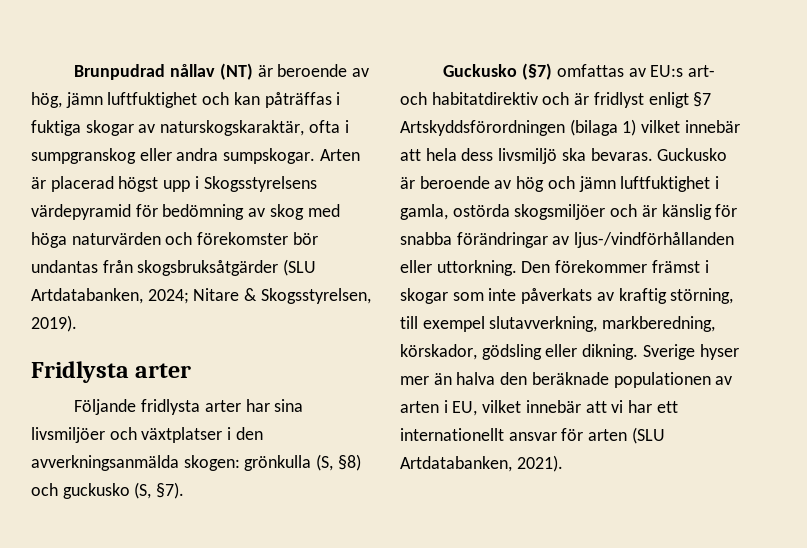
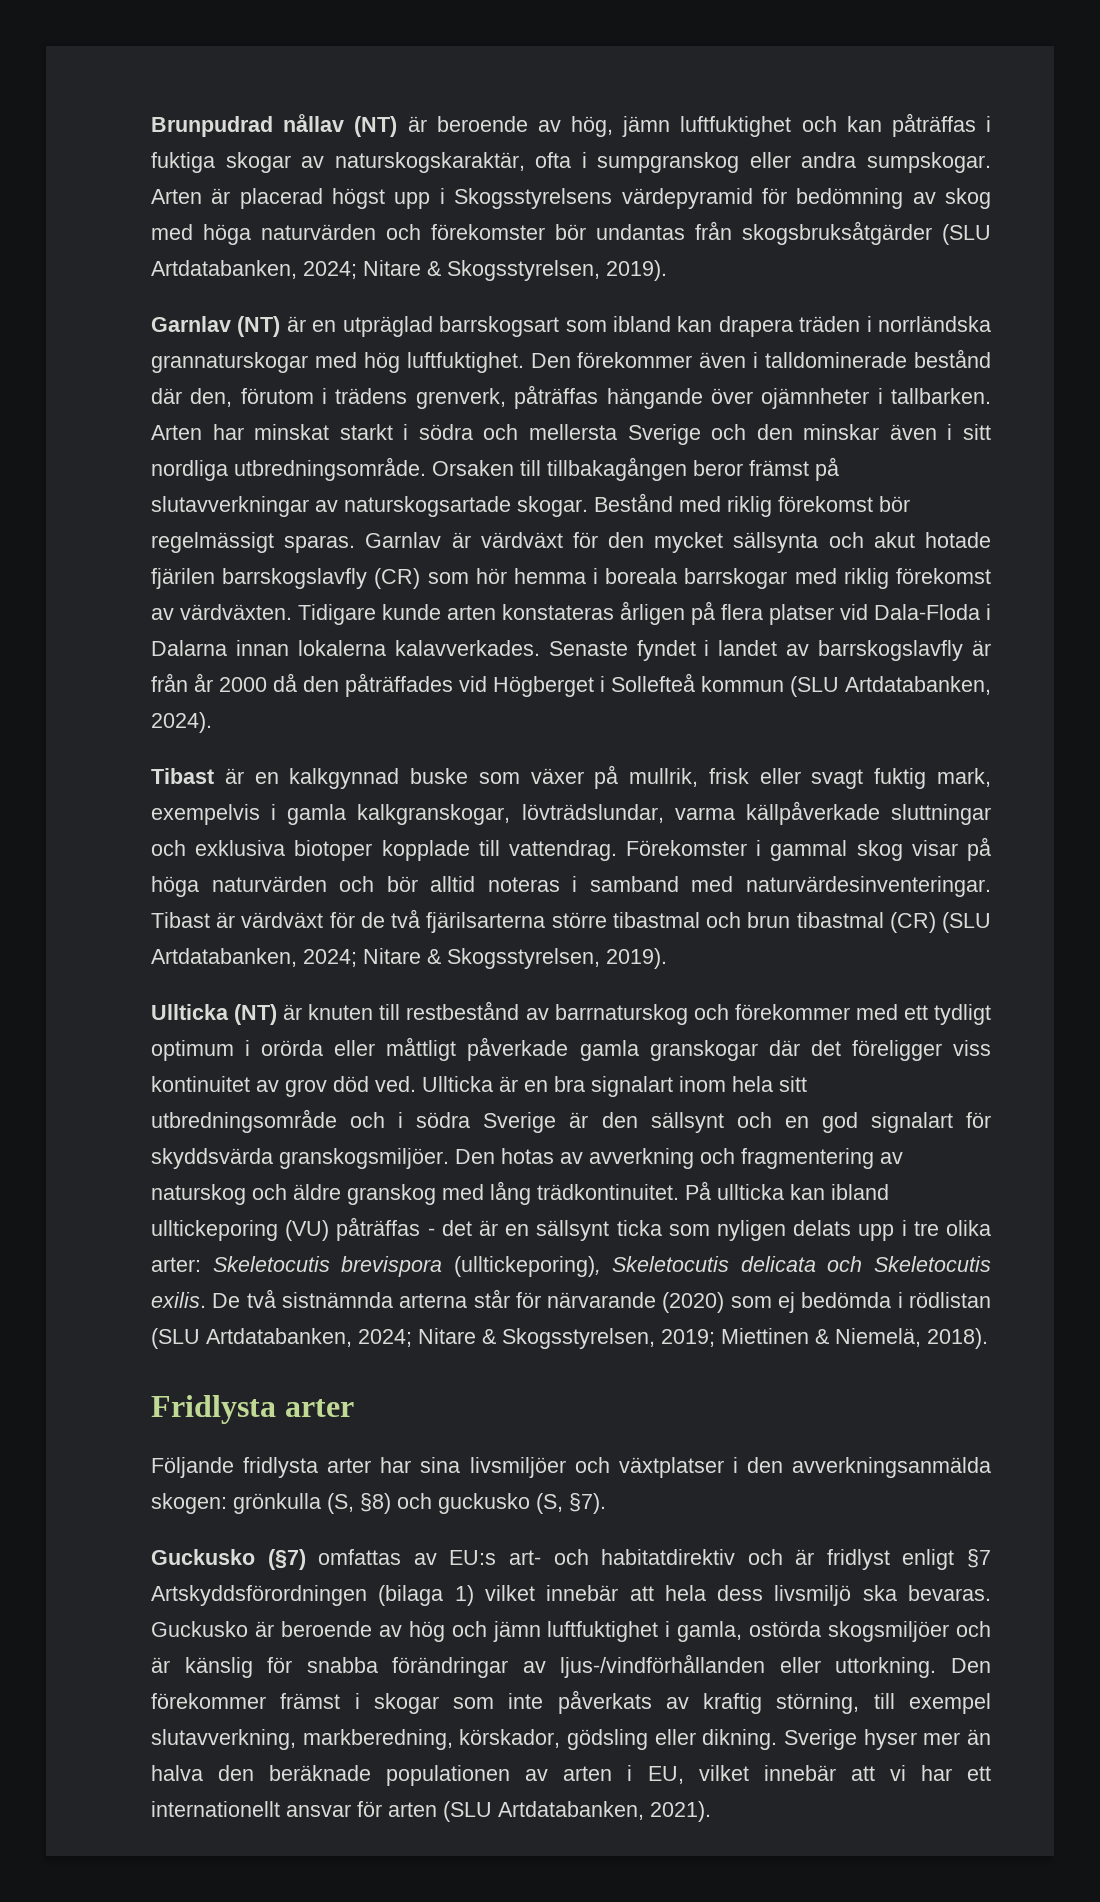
(77, 323) none -> [151,316,991,337] [151,349,992,373] [151,385,992,409] [151,424,991,445] [151,457,839,481] [151,493,910,517] [151,532,991,553] [151,568,991,589] [151,601,991,625] [151,640,991,661] [151,673,991,697] [151,712,212,733] [151,765,991,789] [151,801,991,825] [151,837,991,861] [151,876,991,897] [151,909,992,933] [151,948,667,969] [151,1001,992,1025] [151,1037,991,1061] [151,1076,807,1097] [151,1109,992,1133] [151,1148,903,1169] [151,1181,889,1205] [151,1217,992,1241] [151,1256,991,1277] [151,1289,991,1313] [151,1328,988,1349] // Garnlav (NT) är en utpräglad barrskogsart som ibland kan drapera träden i norrländska grannaturskogar med hög luftfuktighet. Den förekommer även i talldominerade bestånd där den, förutom i trädens grenverk, påträffas hängande över ojämnheter i tallbarken. Arten har minskat starkt i södra och mellersta Sverige och den minskar även i sitt nordliga utbredningsområde. Orsaken till tillbakagången beror främst på slutavverkningar av naturskogsartade skogar. Bestånd med riklig förekomst bör regelmässigt sparas. Garnlav är värdväxt för den mycket sällsynta och akut hotade fjärilen barrskogslavfly (CR) som hör hemma i boreala barrskogar med riklig förekomst av värdväxten. Tidigare kunde arten konstateras årligen på flera platser vid Dala-Floda i Dalarna innan lokalerna kalavverkades. Senaste fyndet i landet av barrskogslavfly är från år 2000 då den påträffades vid Högberget i Sollefteå kommun (SLU Artdatabanken, 2024). // Tibast är en kalkgynnad buske som växer på mullrik, frisk eller svagt fuktig mark, exempelvis i gamla kalkgranskogar, lövträdslundar, varma källpåverkade sluttningar och exklusiva biotoper kopplade till vattendrag. Förekomster i gammal skog visar på höga naturvärden och bör alltid noteras i samband med naturvärdesinventeringar. Tibast är värdväxt för de två fjärilsarterna större tibastmal och brun tibastmal (CR) (SLU Artdatabanken, 2024; Nitare & Skogsstyrelsen, 2019). // Ullticka (NT) är knuten till restbestånd av barrnaturskog och förekommer med ett tydligt optimum i orörda eller måttligt påverkade gamla granskogar där det föreligger viss kontinuitet av grov död ved. Ullticka är en bra signalart inom hela sitt utbredningsområde och i södra Sverige är den sällsynt och en god signalart för skyddsvärda granskogsmiljöer. Den hotas av avverkning och fragmentering av naturskog och äldre granskog med lång trädkontinuitet. På ullticka kan ibland ulltickeporing (VU) påträffas - det är en sällsynt ticka som nyligen delats upp i tre olika arter: Skeletocutis brevispora (ulltickeporing), Skeletocutis delicata och Skeletocutis exilis. De två sistnämnda arterna står för närvarande (2020) som ej bedömda i rödlistan (SLU Artdatabanken, 2024; Nitare & Skogsstyrelsen, 2019; Miettinen & Niemelä, 2018).

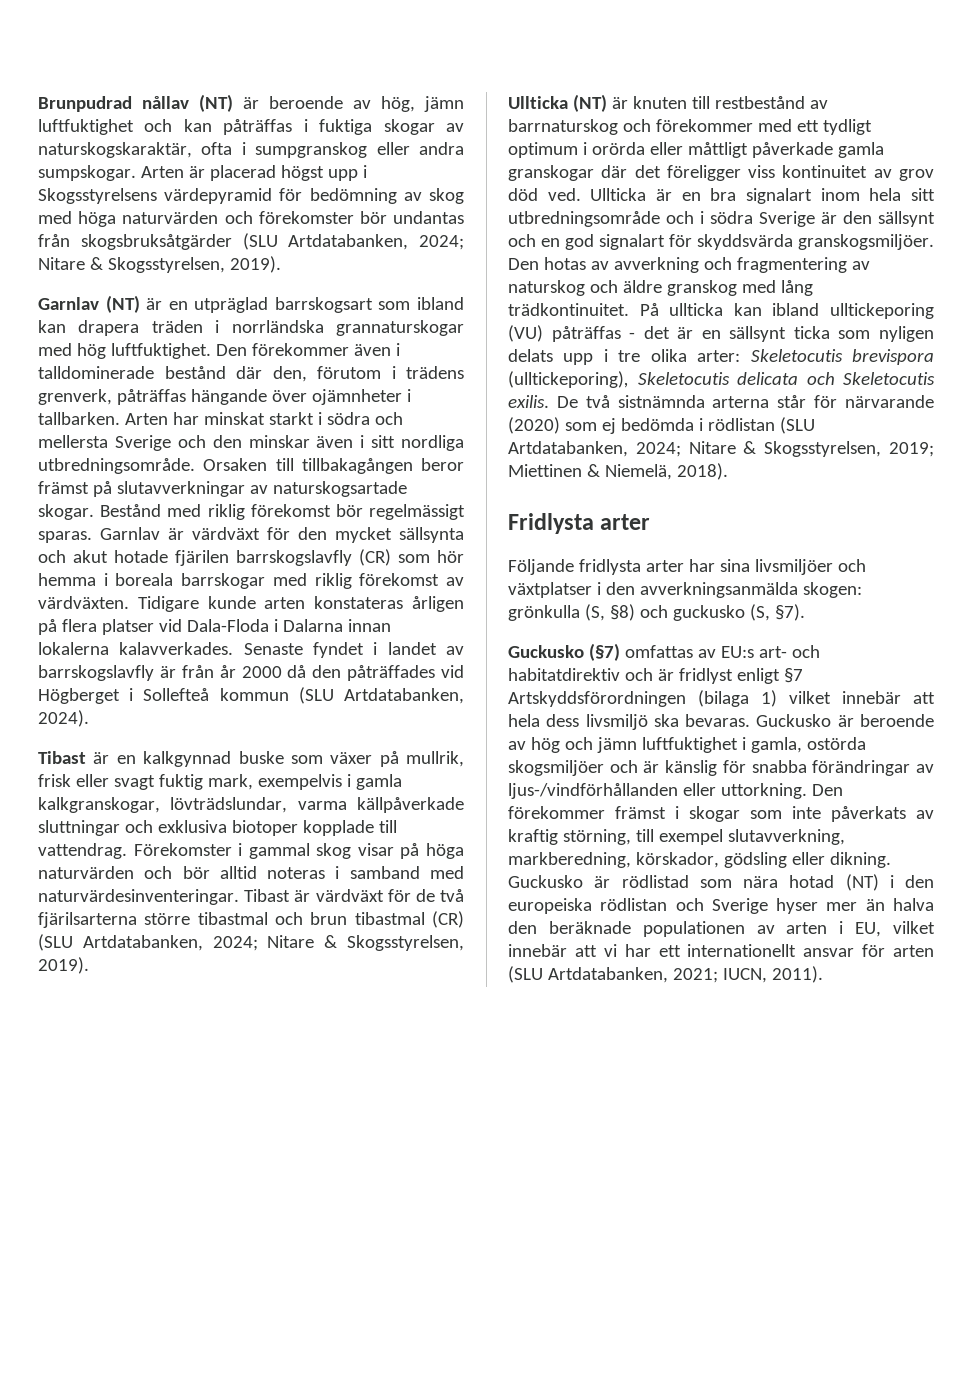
(778, 1739) none -> [508,874,934,891] [508,898,704,914] Guckusko är rödlistad som nära hotad (NT) i den europeiska rödlistan och
[650,1801,711,1822] 2021). -> [672,966,823,983] 2021; IUCN, 2011).

